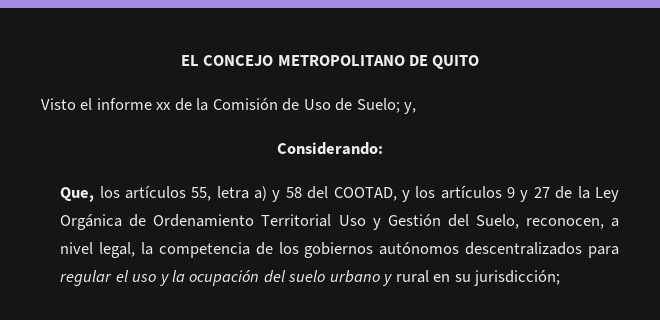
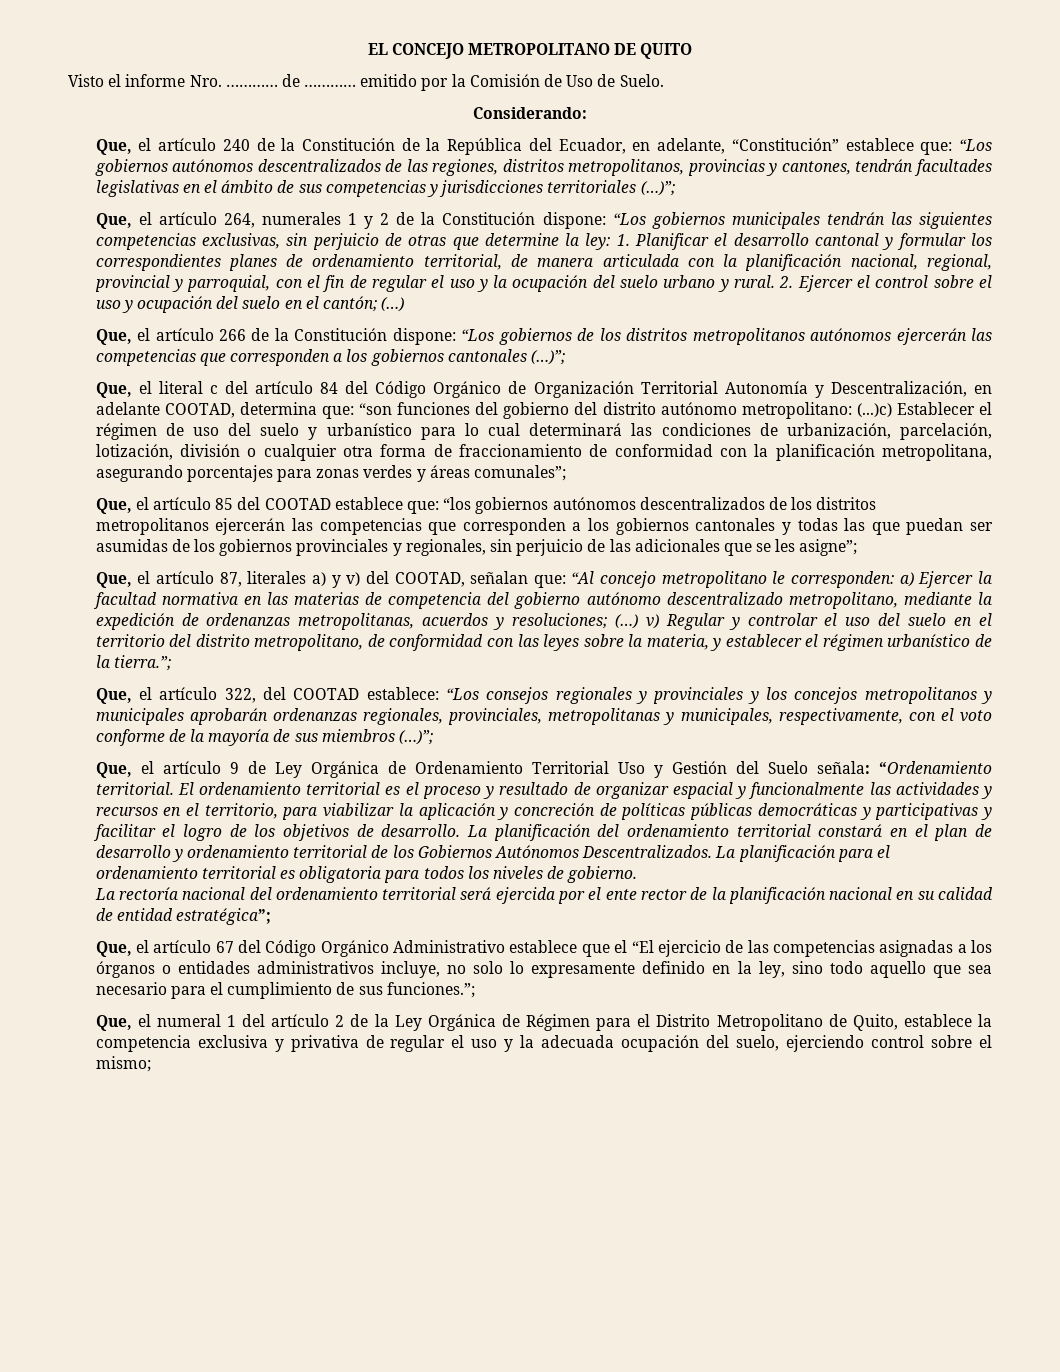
[156,98,192,111] xx de -> [189,74,449,91] Nro. ………… de ………… emitido por
[356,98,417,114] Suelo; y, -> [619,74,664,87] Suelo.
[99,185,620,202] [60,214,619,230] [60,242,619,258] los artículos 55, letra a) y 58 del COOTAD, y los artículos 9 y 27 de la Ley Orgánica de Ordenamiento Territorial Uso y Gestión del Suelo, reconocen, a nivel legal, la competencia de los gobiernos autónomos descentralizados para -> [138,138,992,155] [94,159,993,176] [95,180,675,197] [95,212,992,229] [95,233,992,250] [95,254,993,271] [94,275,367,292] el artículo 240 de la Constitución de la República del Ecuador, en adelante, “Constitución” establece que: “Los gobiernos autónomos descentralizados de las regiones, distritos metropolitanos, provincias y cantones, tendrán facultades legislativas en el ámbito de sus competencias y jurisdicciones territoriales (…)”; // Que, el artículo 264, numerales 1 y 2 de la Constitución dispone: “Los gobiernos municipales tendrán las siguientes competencias exclusivas, sin perjuicio de otras que determine la ley: 1. Planificar el desarrollo cantonal y formular los correspondientes planes de ordenamiento territorial, de manera articulada con la planificación nacional, regional, provincial y parroquial, con el fin de
[395,270,561,286] rural en su jurisdicción; -> [734,275,992,292] [95,296,405,313] [95,328,992,345] [95,349,565,366] [95,381,992,398] [95,402,992,419] [95,423,992,440] [95,444,992,461] [95,465,566,482] [95,497,877,514] [95,518,993,535] [95,539,858,556] [95,571,992,588] [92,592,992,609] [95,613,993,630] [95,634,993,651] [95,655,171,671] [95,687,992,704] [95,708,992,725] [95,729,433,746] [95,761,992,778] [95,782,992,799] [95,803,992,820] [92,824,993,841] [95,845,890,862] [95,866,638,883] [94,887,993,904] [95,908,272,925] [95,940,992,957] [95,961,992,978] [95,982,475,999] [95,1014,993,1031] [95,1035,992,1052] [95,1056,151,1072] rural. 2. Ejercer el control sobre el uso y ocupación del suelo en el cantón; (…) // Que, el artículo 266 de la Constitución dispone: “Los gobiernos de los distritos metropolitanos autónomos ejercerán las competencias que corresponden a los gobiernos cantonales (…)”; // Que, el literal c del artículo 84 del Código Orgánico de Organización Territorial Autonomía y Descentralización, en adelante COOTAD, determina que: “son funciones del gobierno del distrito autónomo metropolitano: (...)c) Establecer el régimen de uso del suelo y urbanístico para lo cual determinará las condiciones de urbanización, parcelación, lotización, división o cualquier otra forma de fraccionamiento de conformidad con la planificación metropolitana, asegurando porcentajes para zonas verdes y áreas comunales”; // Que, el artículo 85 del COOTAD establece que: “los gobiernos autónomos descentralizados de los distritos metropolitanos ejercerán las competencias que corresponden a los gobiernos cantonales y todas las que puedan ser asumidas de los gobiernos provinciales y regionales, sin perjuicio de las adicionales que se les asigne”; // Que, el artículo 87, literales a) y v) del COOTAD, señalan que: “Al concejo metropolitano le corresponden: a) Ejercer la facultad normativa en las materias de competencia del gobierno autónomo descentralizado metropolitano, mediante la expedición de ordenanzas metropolitanas, acuerdos y resoluciones; (…) v) Regular y controlar el uso del suelo en el territorio del distrito metropolitano, de conformidad con las leyes sobre la materia, y establecer el régimen urbanístico de la tierra.”; // Que, el artículo 322, del COOTAD establece: “Los consejos regionales y provinciales y los concejos metropolitanos y municipales aprobarán ordenanzas regionales, provinciales, metropolitanas y municipales, respectivamente, con el voto conforme de la mayoría de sus miembros (…)”; // Que, el artículo 9 de Ley Orgánica de Ordenamiento Territorial Uso y Gestión del Suelo señala: “Ordenamiento territorial. El ordenamiento territorial es el proceso y resultado de organizar espacial y funcionalmente las actividades y recursos en el territorio, para viabilizar la aplicación y concreción de políticas públicas democráticas y participativas y facilitar el logro de los objetivos de desarrollo. La planificación del ordenamiento territorial constará en el plan de desarrollo y ordenamiento territorial de los Gobiernos Autónomos Descentralizados. La planificación para el ordenamiento territorial es obligatoria para todos los niveles de gobierno. // La rectoría nacional del ordenamiento territorial será ejercida por el ente rector de la planificación nacional en su calidad de entidad estratégica”; // Que, el artículo 67 del Código Orgánico Administrativo establece que el “El ejercicio de las competencias asignadas a los órganos o entidades administrativos incluye, no solo lo expresamente definido en la ley, sino todo aquello que sea necesario para el cumplimiento de sus funciones.”; // Que, el numeral 1 del artículo 2 de la Ley Orgánica de Régimen para el Distrito Metropolitano de Quito, establece la competencia exclusiva y privativa de regular el uso y la adecuada ocupación del suelo, ejerciendo control sobre el mismo;

